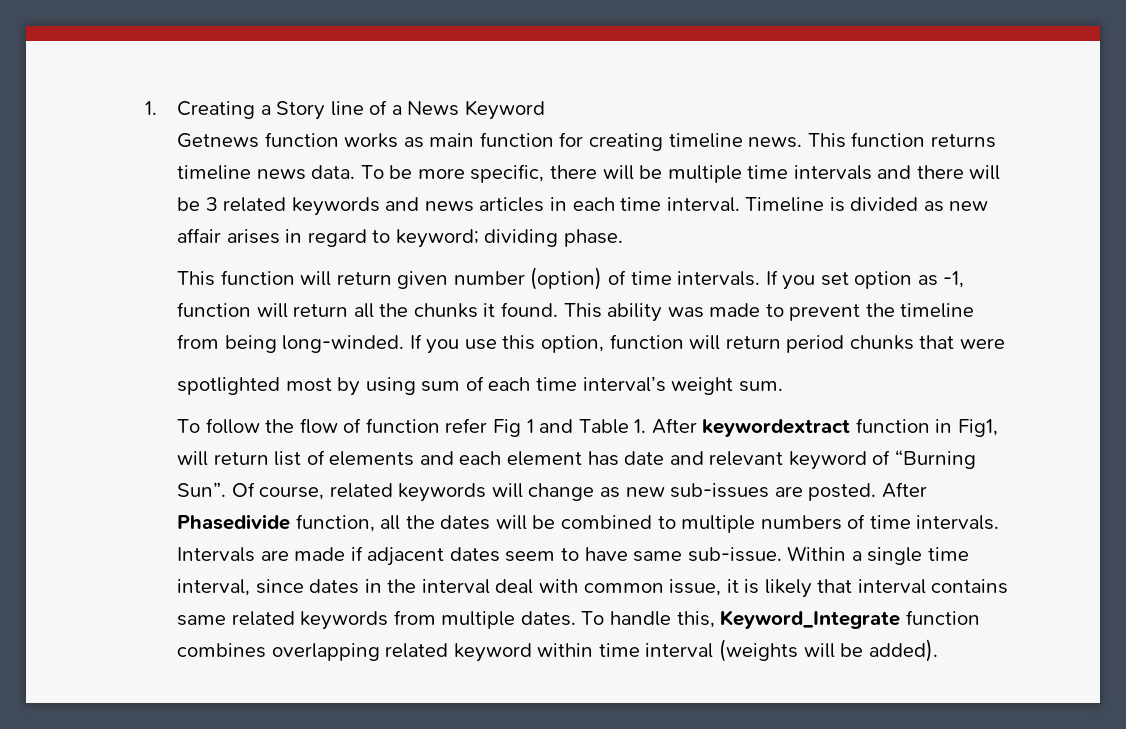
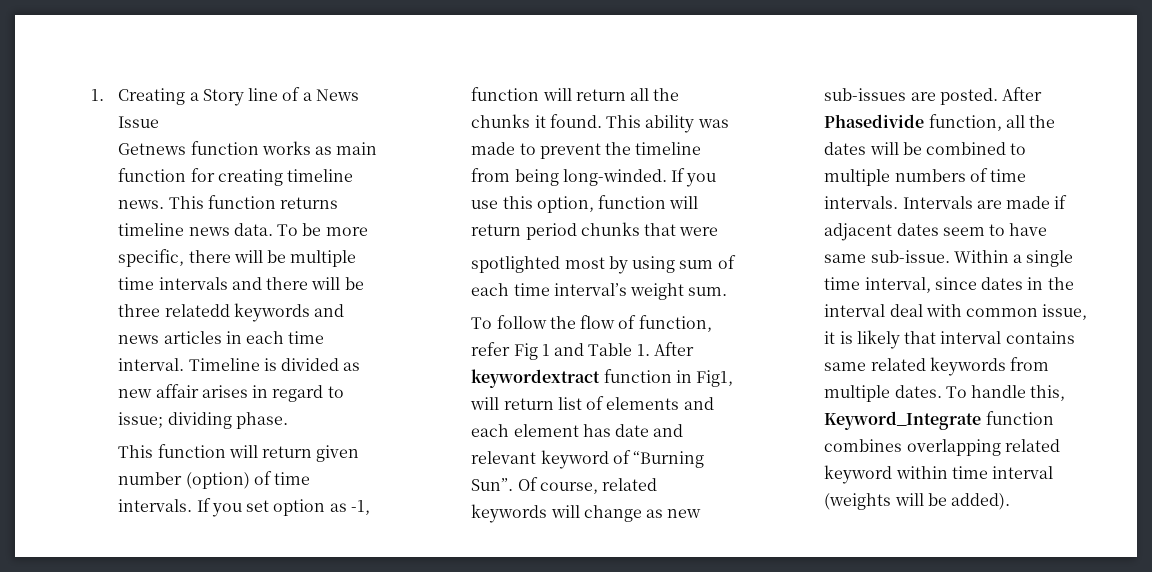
[464,100,545,120] Keyword -> [118,116,160,128] Issue
[205,197,287,212] 3 related -> [118,304,230,317] three relatedd
[395,229,479,248] keyword; -> [118,412,164,428] issue;
[365,418,440,433] function -> [638,315,712,332] function,

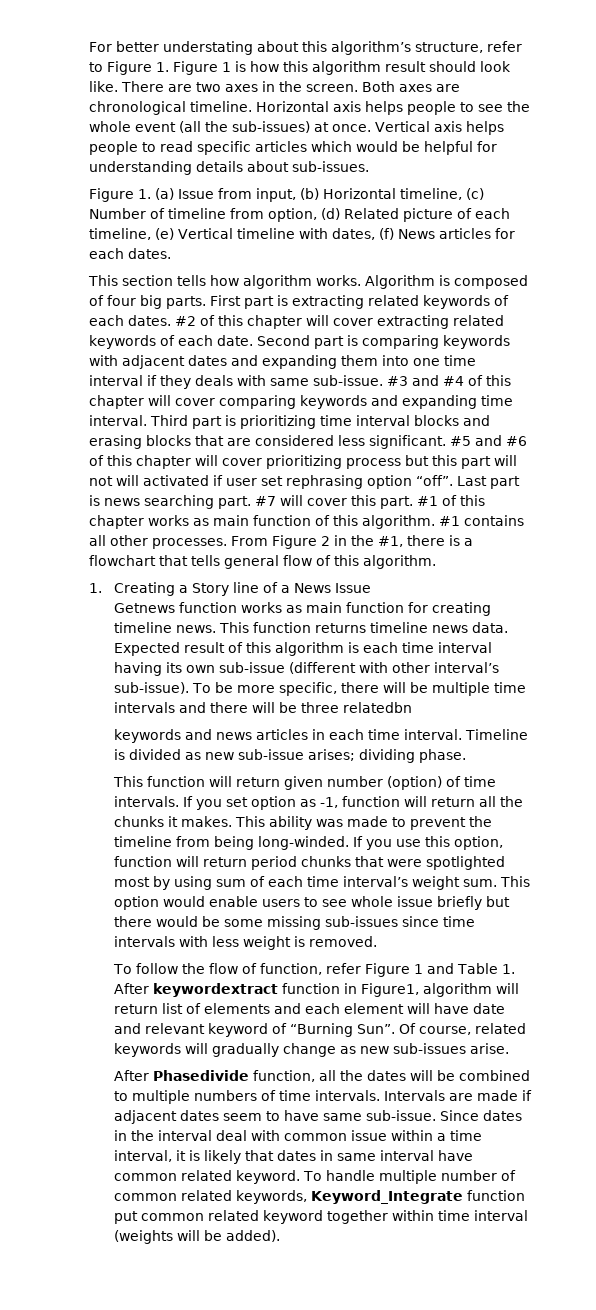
(90, 95) none -> [88,41,522,55] [88,61,511,75] [88,81,460,92] [88,101,530,115] [88,121,504,135] [88,141,497,155] [88,161,369,175] [88,188,484,202] [88,208,510,222] [88,228,515,240] [88,248,171,259] [87,275,528,289] [88,295,509,309] [88,315,504,329] [88,335,510,349] [88,355,476,369] [88,375,511,389] [88,395,513,409] [88,415,490,429] [88,435,527,449] [88,455,517,469] [88,475,520,489] [88,495,485,509] [88,515,524,529] [88,535,473,549] [88,555,436,569] For better understating about this algorithm’s structure, refer to Figure 1. Figure 1 is how this algorithm result should look like. There are two axes in the screen. Both axes are chronological timeline. Horizontal axis helps people to see the whole event (all the sub-issues) at once. Vertical axis helps people to read specific articles which would be helpful for understanding details about sub-issues. // Figure 1. (a) Issue from input, (b) Horizontal timeline, (c) Number of timeline from option, (d) Related picture of each timeline, (e) Vertical timeline with dates, (f) News articles for each dates. // This section tells how algorithm works. Algorithm is composed of four big parts. First part is extracting related keywords of each dates. #2 of this chapter will cover extracting related keywords of each date. Second part is comparing keywords with adjacent dates and expanding them into one time interval if they deals with same sub-issue. #3 and #4 of this chapter will cover comparing keywords and expanding time interval. Third part is prioritizing time interval blocks and erasing blocks that are considered less significant. #5 and #6 of this chapter will cover prioritizing process but this part will not will activated if user set rephrasing option “off”. Last part is news searching part. #7 will cover this part. #1 of this chapter works as main function of this algorithm. #1 contains all other processes. From Figure 2 in the #1, there is a flowchart that tells general flow of this algorithm. //
(273, 229) none -> [113,642,492,656] [113,662,499,676] [113,682,189,694] Expected result of this algorithm is each time interval having its own sub-issue (different with other interval’s sub-issue).
[164,304,230,317] relatedd -> [342,702,412,713] relatedbn //
[155,384,344,402] [118,412,164,428] affair arises in regard to issue; -> [237,749,355,761] sub-issue arises;
[549,114,602,128] found. -> [180,816,232,827] makes.
(719, 231) // -> (422, 863) none
(728, 291) none -> [499,876,530,887] [113,896,510,910] [113,916,475,930] [113,936,377,950] This option would enable users to see whole issue briefly but there would be some missing sub-issues since time intervals with less weight is removed.
[513,343,538,360] Fig -> [364,963,410,977] Figure
[696,370,734,387] Fig1, -> [360,983,492,997] Figure1, algorithm
[582,424,611,437] has -> [406,1003,469,1014] will have
(580, 511) none -> [211,1043,279,1057] gradually
[910,88,998,105] are posted. -> [469,1043,509,1054] arise. //
[953,250,1074,267] [824,277,977,293] Within a single time interval, since -> [439,1110,479,1121] Since
[1042,304,1088,320] [824,330,1075,349] [824,357,1050,376] [824,385,1066,402] [824,411,1054,430] [824,439,1001,456] issue, it is likely that interval contains same related keywords from multiple dates. To handle this, Keyword_Integrate function combines overlapping -> [350,1130,482,1141] [113,1150,473,1164] [113,1170,516,1184] [113,1190,525,1204] [113,1211,204,1224] issue within a time interval, it is likely that dates in same interval have common related keyword. To handle multiple number of common related keywords, Keyword_Integrate function put common
(893, 474) none -> [326,1210,388,1224] together

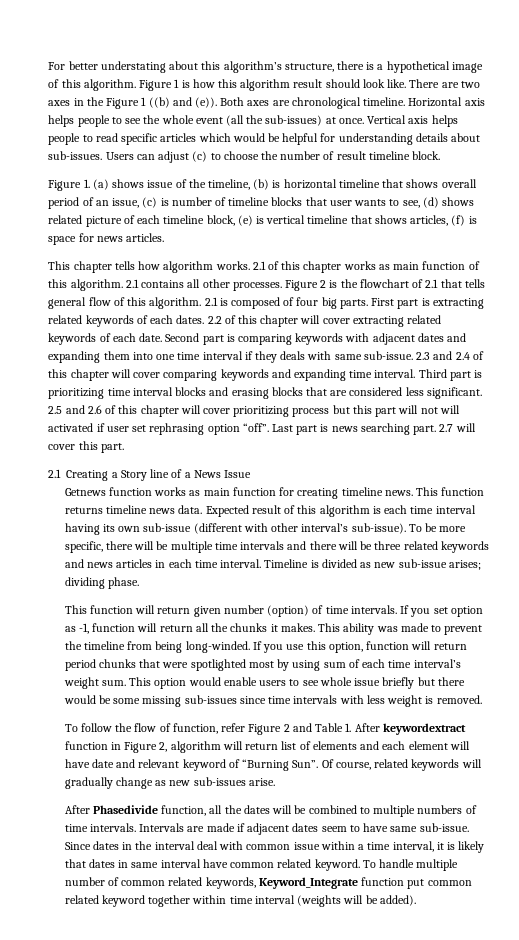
[486,41,522,52] [88,61,169,75] refer to Figure 1. -> [337,61,483,73] [48,79,136,91] there is a hypothetical image of this algorithm.
[305,84,358,92] screen. -> [106,97,218,109] Figure 1 ((b) and (e)).
[88,188,484,202] [88,208,510,222] [88,228,515,240] [88,248,171,259] [87,275,173,286] // Figure 1. (a) Issue from input, (b) Horizontal timeline, (c) Number of timeline from option, (d) Related picture of each timeline, (e) Vertical timeline with dates, (f) News articles for each dates. // This section -> [105,151,441,163] [48,179,477,191] [48,197,475,209] [48,215,477,227] [48,233,165,245] [48,261,112,273] Users can adjust (c) to choose the number of result timeline block. // Figure 1. (a) shows issue of the timeline, (b) is horizontal timeline that shows overall period of an issue, (c) is number of timeline blocks that user wants to see, (d) shows related picture of each timeline block, (e) is vertical timeline that shows articles, (f) is space for news articles. // This chapter
[364,275,435,289] Algorithm -> [252,261,480,273] [48,279,485,291] [48,297,218,309] 2.1 of this chapter works as main function of this algorithm. 2.1 contains all other processes. Figure 2 is the flowchart of 2.1 that tells general flow of this algorithm. 2.1
[174,316,196,326] #2 -> [207,316,222,324] 2.2
[386,375,464,386] #3 and #4 -> [416,351,470,360] 2.3 and 2.4
[449,435,527,446] #5 and #6 -> [48,405,102,414] 2.5 and 2.6
[254,496,276,506] #7 -> [439,424,454,432] 2.7
[416,495,485,506] [88,515,524,529] [88,535,473,549] [88,555,436,569] [88,583,102,593] #1 of this chapter works as main function of this algorithm. #1 contains all other processes. From Figure 2 in the #1, there is a flowchart that tells general flow of this algorithm. // 1. -> [48,469,62,478] // 2.1
[342,702,412,713] relatedbn // -> [403,541,438,550] related
[413,964,423,974] 1 -> [283,724,290,732] 2
[360,983,419,997] Figure1, -> [124,742,168,753] Figure 2,

